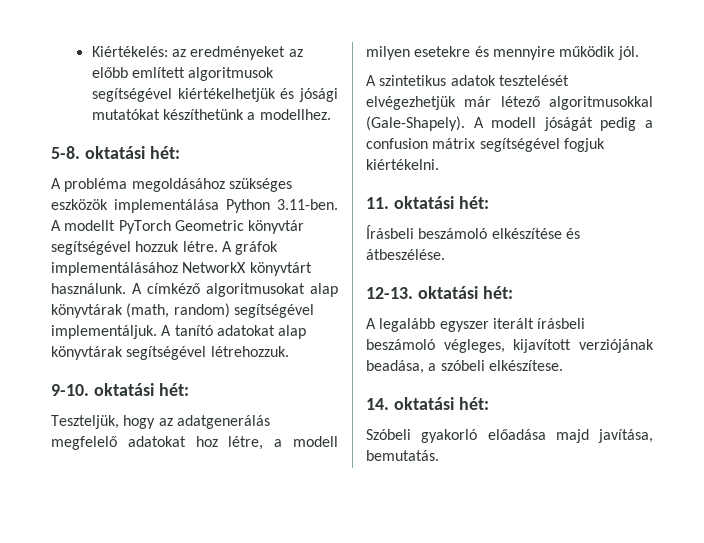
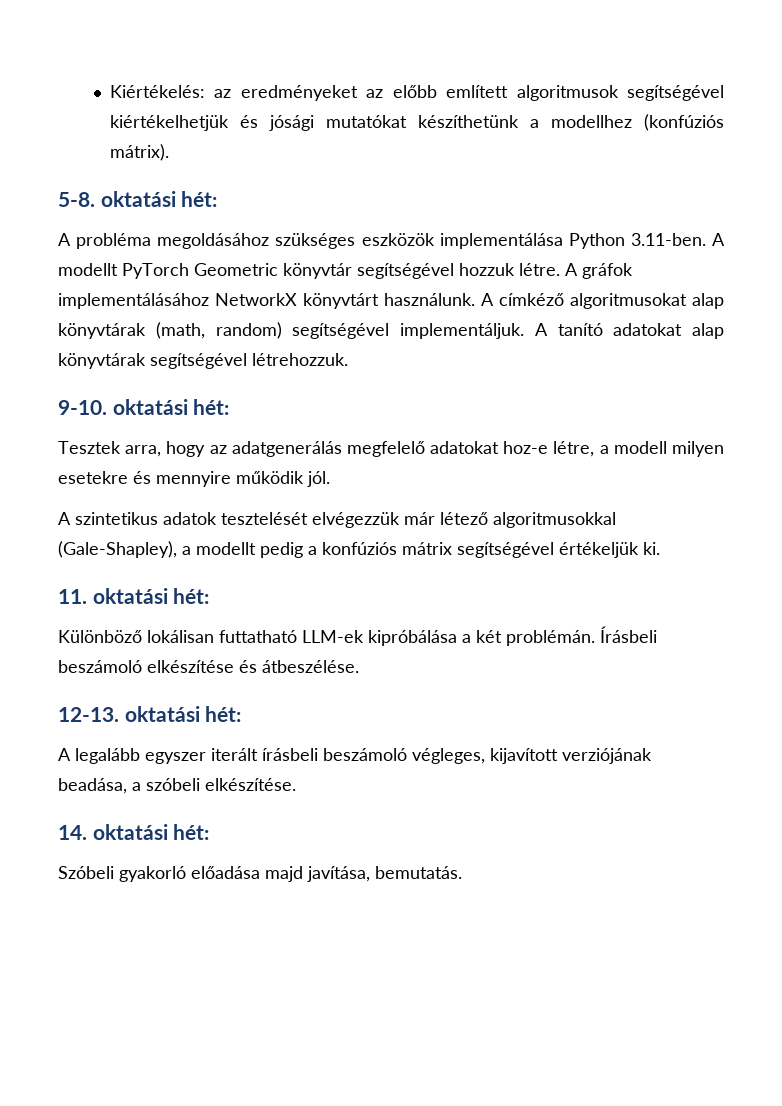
[259,109,331,120] modellhez. -> [550,114,724,131] [109,144,169,161] modellhez (konfúziós mátrix).
[51,415,119,429] Teszteljük, -> [58,441,162,457] Tesztek arra,
[195,436,218,447] hoz -> [503,441,549,454] hoz-e
[366,96,456,110] elvégezhetjük -> [312,512,400,528] elvégezzük
[366,116,593,131] (Gale-Shapely). A modell jóságát -> [58,541,256,558] (Gale-Shapley), a modellt
[366,138,428,149] confusion -> [322,542,397,555] konfúziós
[563,138,605,152] [366,159,439,170] fogjuk kiértékelni. -> [559,542,660,558] értékeljük ki.
(489, 202) none -> [58,630,595,646] Különböző lokálisan futtatható LLM-ek kipróbálása a két problémán.
[488,360,563,371] elkészítese. -> [205,778,296,791] elkészítése.

